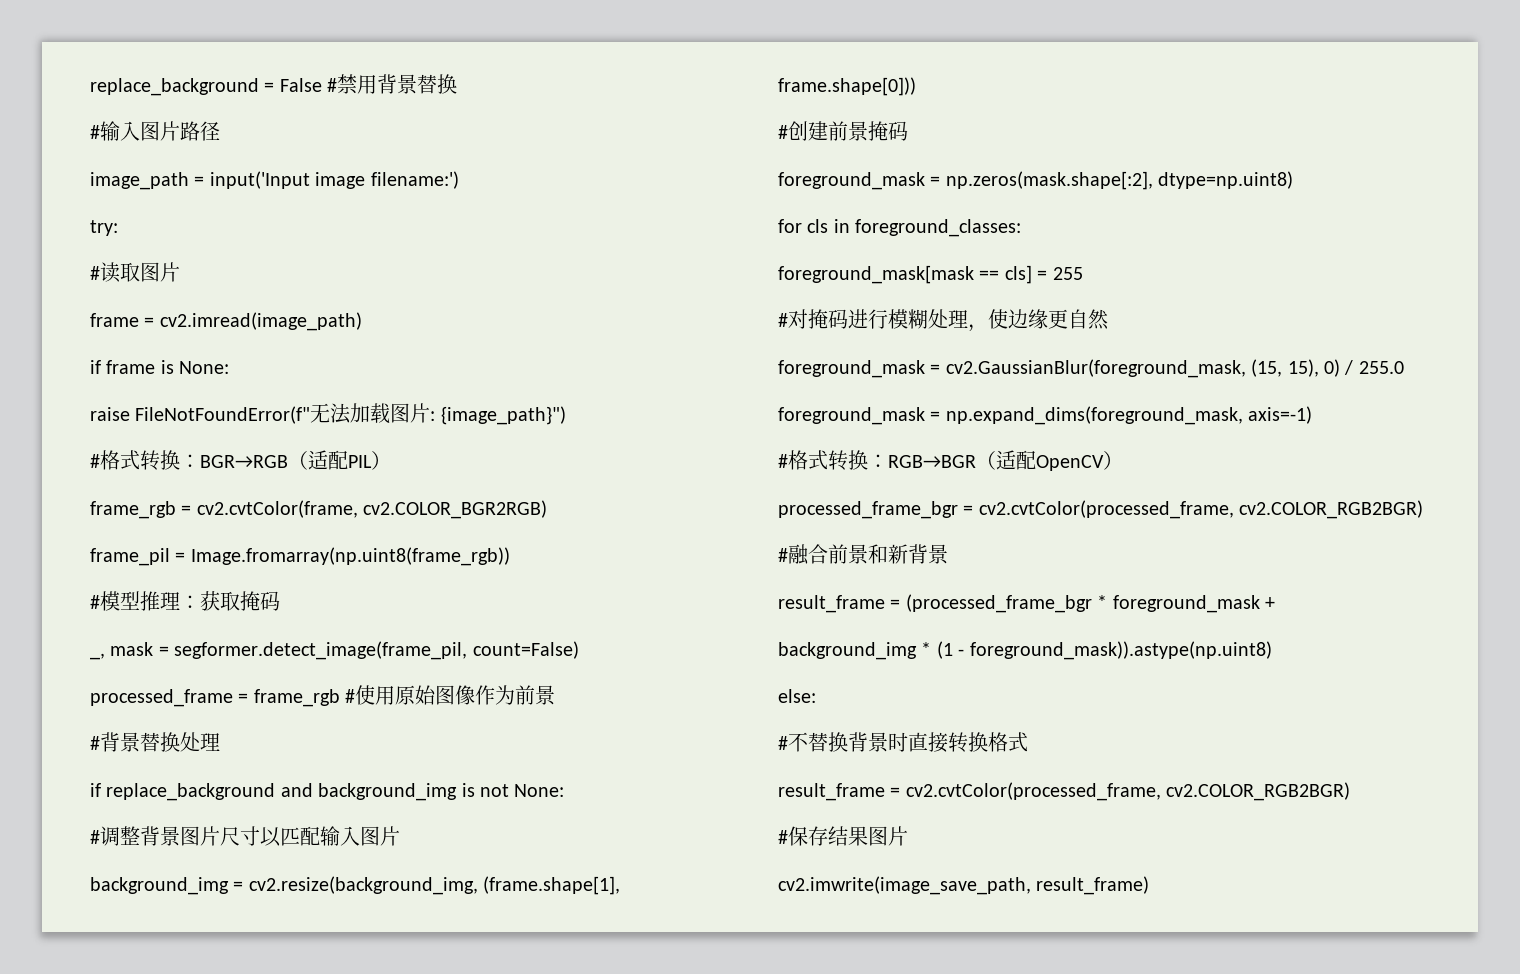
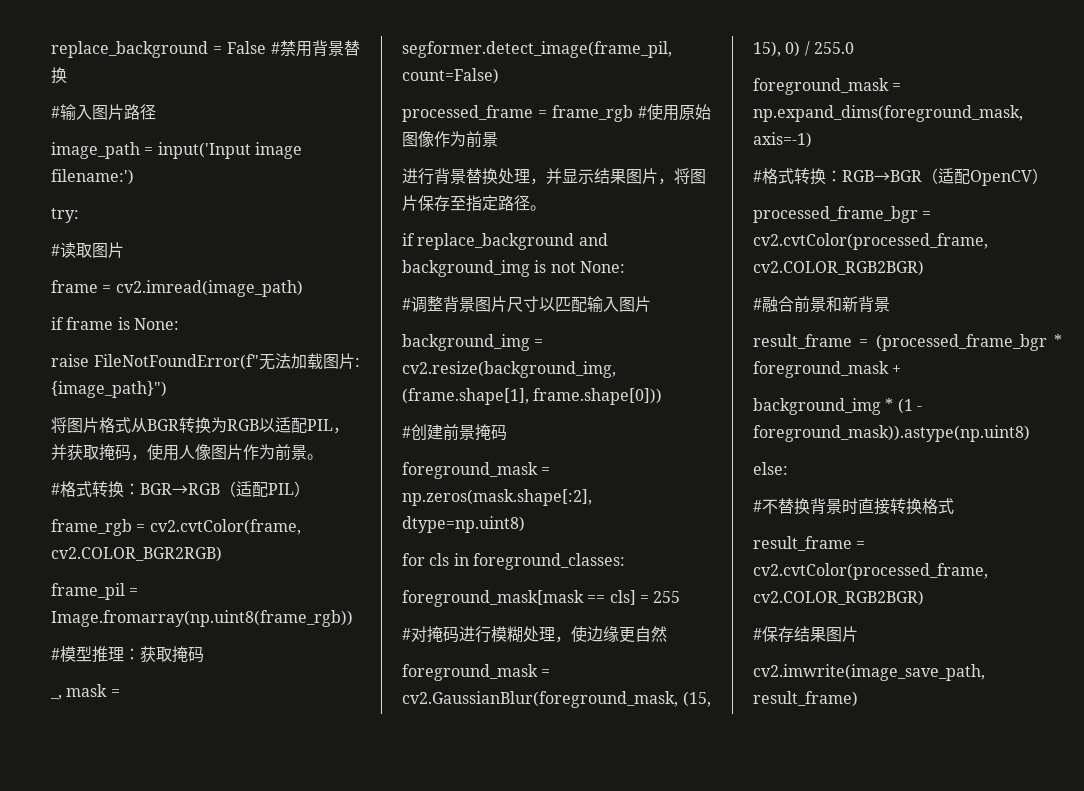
(566, 415) none -> [51,417,349,434] [51,444,323,461] // 将图片格式从BGR转换为RGB以适配PIL，并获取掩码，使用人像图片作为前景。
[90,736,100,750] # -> [402,168,434,185] 进行
(220, 742) none -> [530,168,706,185] [402,195,546,212] ，并显示结果图片，将图片保存至指定路径。

